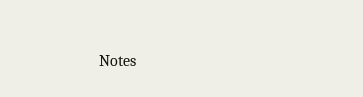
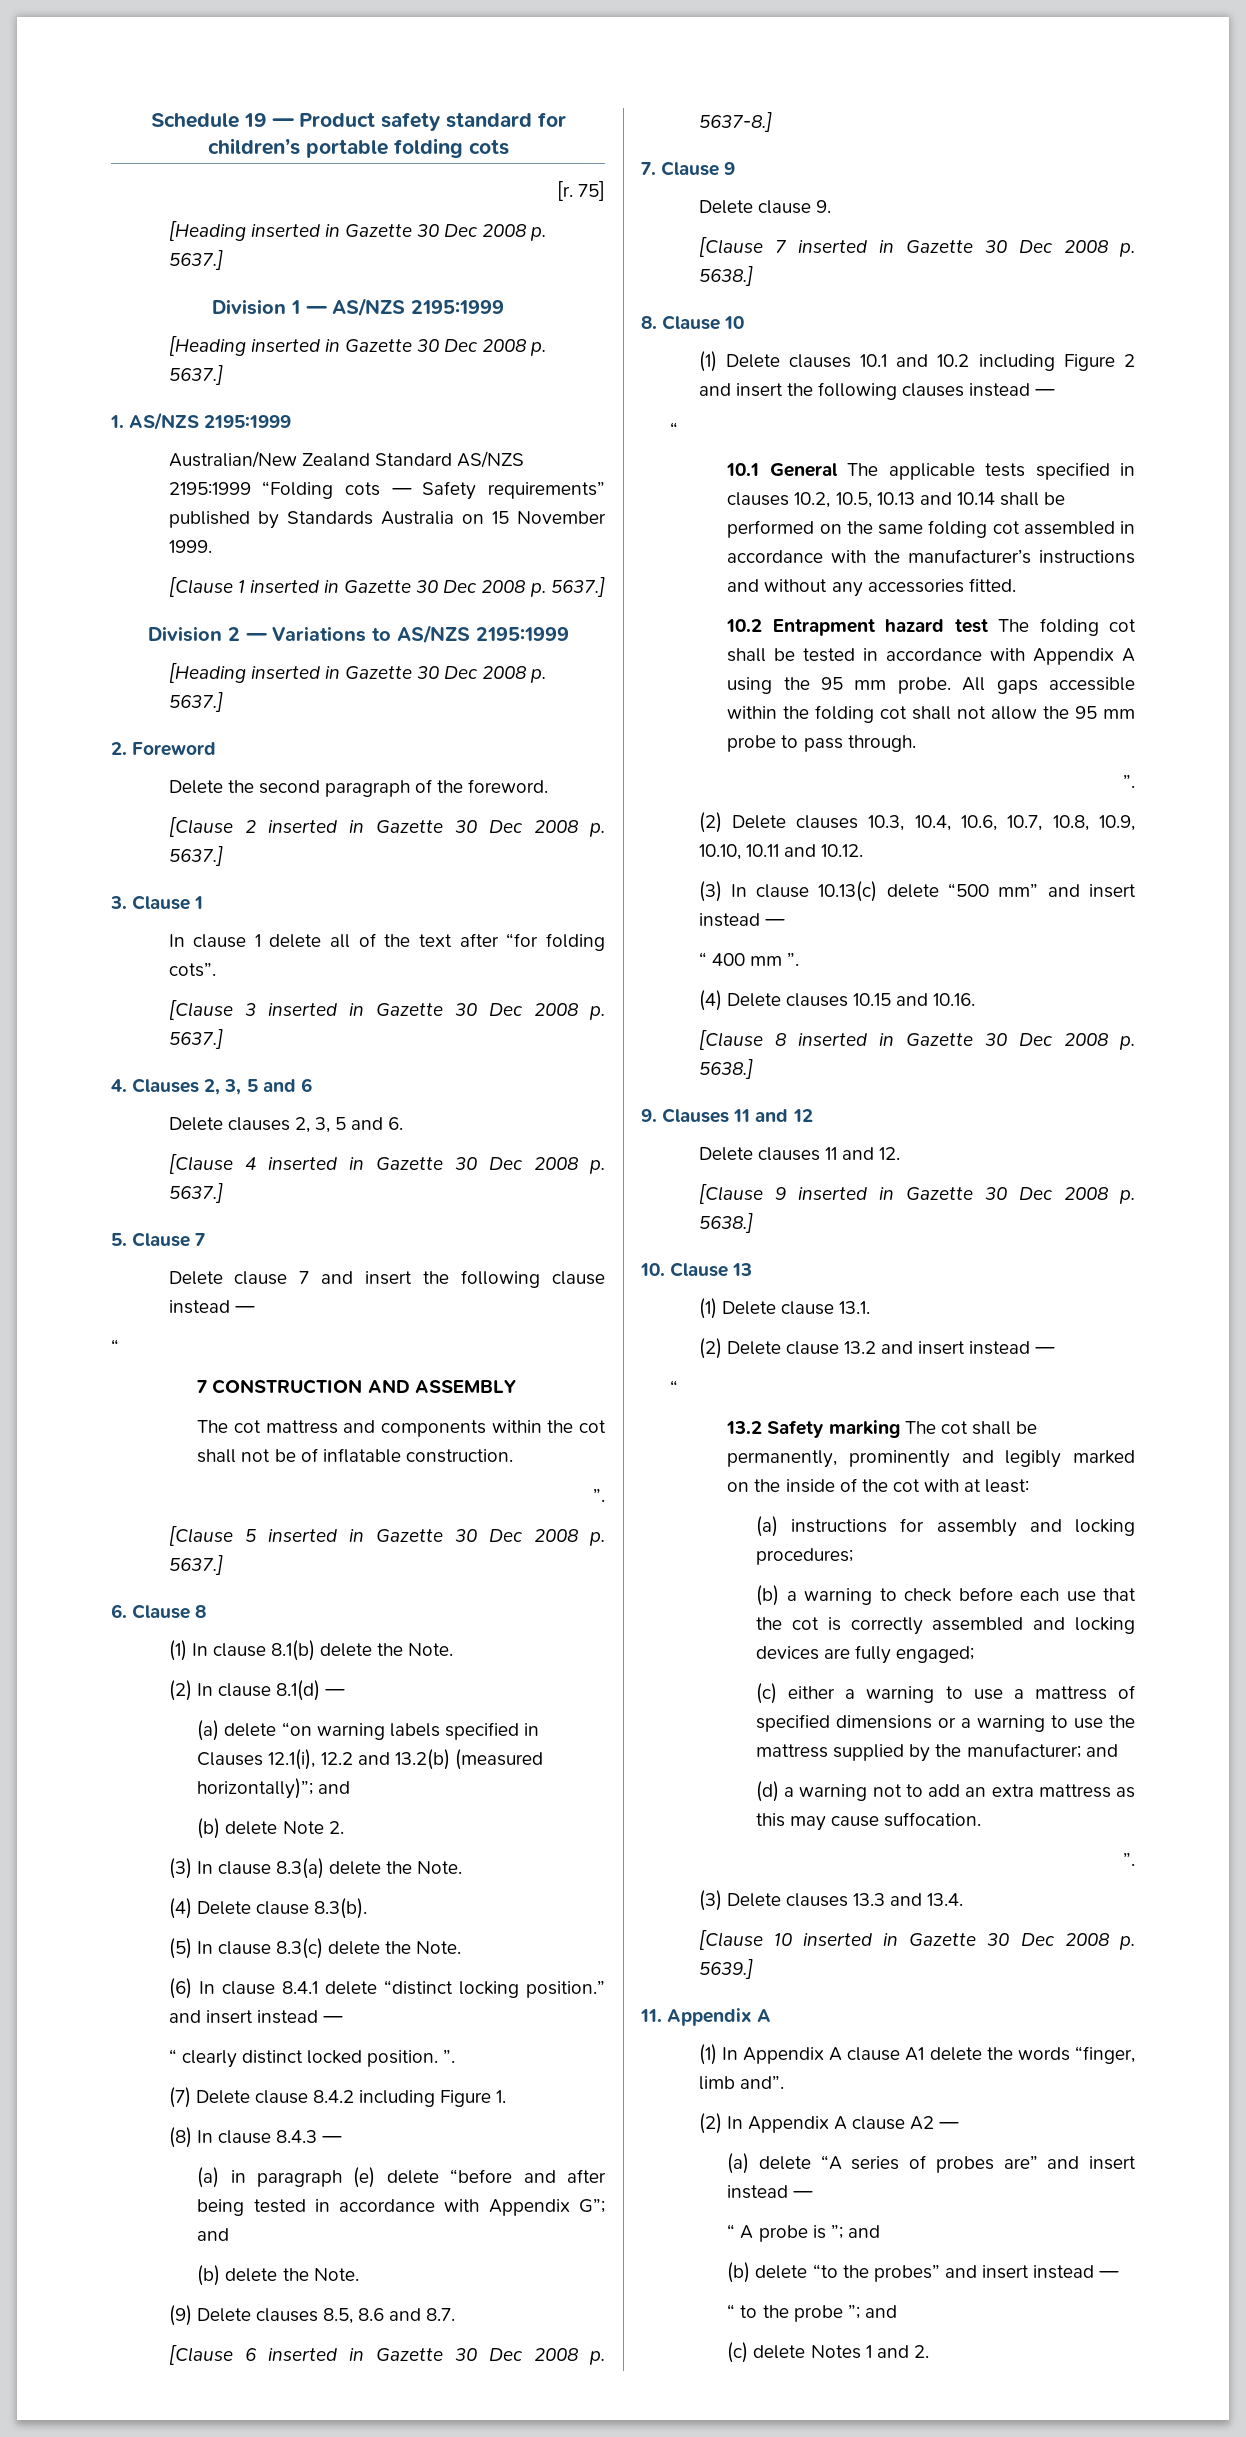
[99,55,137,66] Notes -> [150,112,566,131] [207,138,509,158] [556,181,605,201] [168,221,547,241] [168,250,223,270] [212,298,504,317] [168,336,547,356] [168,365,223,385] [110,412,292,430] [168,451,524,468] [168,481,605,500] [168,511,606,529] [168,540,212,553] [168,577,605,597] [147,625,569,644] [168,663,547,683] [168,692,223,712] [111,742,217,756] [168,779,549,797] [168,817,605,837] [168,846,223,866] [110,895,204,910] [168,933,605,951] [168,962,216,977] [168,1000,605,1020] [168,1029,223,1049] [111,1078,312,1095] [168,1117,404,1133] [168,1154,605,1174] [168,1183,223,1203] [111,1232,206,1247] [168,1270,605,1288] [168,1300,255,1314] [111,1339,119,1353] [197,1379,516,1394] [197,1420,606,1437] [197,1448,513,1463] [593,1488,605,1502] [168,1526,605,1546] [168,1555,223,1575] [111,1604,207,1619] [168,1640,454,1661] [168,1680,346,1701] [197,1720,540,1741] [197,1749,543,1770] [197,1778,351,1799] [197,1818,344,1839] [168,1858,463,1879] [168,1898,367,1919] [168,1938,462,1959] [168,1978,605,1999] [168,2010,343,2024] [168,2049,456,2068] [168,2087,507,2108] [168,2127,343,2148] [197,2167,606,2188] [197,2198,605,2216] [197,2228,230,2241] [197,2265,359,2286] [168,2305,456,2326] [168,2345,605,2365] [698,112,772,132] [641,161,736,176] [698,200,831,214] [698,237,1135,257] [698,266,753,286] [641,315,745,330] [698,351,1135,372] [698,382,1056,400] [669,422,678,436] [726,462,1135,480] [727,492,1066,508] [727,520,1135,538] [727,549,1135,564] [727,578,1016,597] [726,618,1136,636] [727,648,1135,665] [727,677,1135,694] [727,705,1135,723] [727,735,916,752] [1123,774,1135,788] [698,812,1135,833] [698,844,863,860] [698,881,1136,902] [698,913,785,927] [698,952,799,966] [698,990,976,1011] [698,1030,1135,1050] [698,1059,753,1079] [641,1108,813,1123] [698,1147,901,1161] [698,1184,1135,1204] [698,1213,753,1233] [640,1262,753,1277] [698,1298,870,1319] [698,1338,1056,1359] [669,1380,678,1394] [726,1420,1038,1438] [727,1450,1135,1468] [727,1478,1030,1493] [755,1516,1135,1537] [755,1548,853,1565] [755,1585,1136,1606] [755,1617,1135,1635] [755,1645,975,1664] [755,1683,1135,1704] [755,1714,1135,1732] [755,1743,1118,1762] [755,1781,1135,1802] [755,1812,982,1831] [1123,1852,1135,1866] [698,1890,964,1911] [698,1930,1135,1950] [698,1959,753,1979] [640,2008,772,2026] [698,2044,1135,2065] [698,2075,784,2090] [698,2113,960,2134] [727,2153,1136,2174] [727,2185,814,2199] [727,2224,880,2242] [727,2262,1120,2283] [727,2304,897,2322] [727,2342,929,2363] Schedule 19 — Product safety standard for children’s portable folding cots // [r. 75] // [Heading inserted in Gazette 30 Dec 2008 p. 5637.] // Division 1 — AS/NZS 2195:1999 // [Heading inserted in Gazette 30 Dec 2008 p. 5637.] // 1. AS/NZS 2195:1999 // Australian/New Zealand Standard AS/NZS 2195:1999 “Folding cots — Safety requirements” published by Standards Australia on 15 November 1999. // [Clause 1 inserted in Gazette 30 Dec 2008 p. 5637.] // Division 2 — Variations to AS/NZS 2195:1999 // [Heading inserted in Gazette 30 Dec 2008 p. 5637.] // 2. Foreword // Delete the second paragraph of the foreword. // [Clause 2 inserted in Gazette 30 Dec 2008 p. 5637.] // 3. Clause 1 // In clause 1 delete all of the text after “for folding cots”. // [Clause 3 inserted in Gazette 30 Dec 2008 p. 5637.] // 4. Clauses 2, 3, 5 and 6 // Delete clauses 2, 3, 5 and 6. // [Clause 4 inserted in Gazette 30 Dec 2008 p. 5637.] // 5. Clause 7 // Delete clause 7 and insert the following clause instead — // “ // 7 CONSTRUCTION AND ASSEMBLY // The cot mattress and components within the cot shall not be of inflatable construction. // ”. // [Clause 5 inserted in Gazette 30 Dec 2008 p. 5637.] // 6. Clause 8 // (1) In clause 8.1(b) delete the Note. // (2) In clause 8.1(d) — // (a) delete “on warning labels specified in Clauses 12.1(i), 12.2 and 13.2(b) (measured horizontally)”; and // (b) delete Note 2. // (3) In clause 8.3(a) delete the Note. // (4) Delete clause 8.3(b). // (5) In clause 8.3(c) delete the Note. // (6) In clause 8.4.1 delete “distinct locking position.” and insert instead — // “ clearly distinct locked position. ”. // (7) Delete clause 8.4.2 including Figure 1. // (8) In clause 8.4.3 — // (a) in paragraph (e) delete “before and after being tested in accordance with Appendix G”; and // (b) delete the Note. // (9) Delete clauses 8.5, 8.6 and 8.7. // [Clause 6 inserted in Gazette 30 Dec 2008 p. 5637-8.] // 7. Clause 9 // Delete clause 9. // [Clause 7 inserted in Gazette 30 Dec 2008 p. 5638.] // 8. Clause 10 // (1) Delete clauses 10.1 and 10.2 including Figure 2 and insert the following clauses instead — // “ // 10.1 General The applicable tests specified in clauses 10.2, 10.5, 10.13 and 10.14 shall be performed on the same folding cot assembled in accordance with the manufacturer’s instructions and without any accessories fitted. // 10.2 Entrapment hazard test The folding cot shall be tested in accordance with Appendix A using the 95 mm probe. All gaps accessible within the folding cot shall not allow the 95 mm probe to pass through. // ”. // (2) Delete clauses 10.3, 10.4, 10.6, 10.7, 10.8, 10.9, 10.10, 10.11 and 10.12. // (3) In clause 10.13(c) delete “500 mm” and insert instead — // “ 400 mm ”. // (4) Delete clauses 10.15 and 10.16. // [Clause 8 inserted in Gazette 30 Dec 2008 p. 5638.] // 9. Clauses 11 and 12 // Delete clauses 11 and 12. // [Clause 9 inserted in Gazette 30 Dec 2008 p. 5638.] // 10. Clause 13 // (1) Delete clause 13.1. // (2) Delete clause 13.2 and insert instead — // “ // 13.2 Safety marking The cot shall be permanently, prominently and legibly marked on the inside of the cot with at least: // (a) instructions for assembly and locking procedures; // (b) a warning to check before each use that the cot is correctly assembled and locking devices are fully engaged; // (c) either a warning to use a mattress of specified dimensions or a warning to use the mattress supplied by the manufacturer; and // (d) a warning not to add an extra mattress as this may cause suffocation. // ”. // (3) Delete clauses 13.3 and 13.4. // [Clause 10 inserted in Gazette 30 Dec 2008 p. 5639.] // 11. Appendix A // (1) In Appendix A clause A1 delete the words “finger, limb and”. // (2) In Appendix A clause A2 — // (a) delete “A series of probes are” and insert instead — // “ A probe is ”; and // (b) delete “to the probes” and insert instead — // “ to the probe ”; and // (c) delete Notes 1 and 2.

